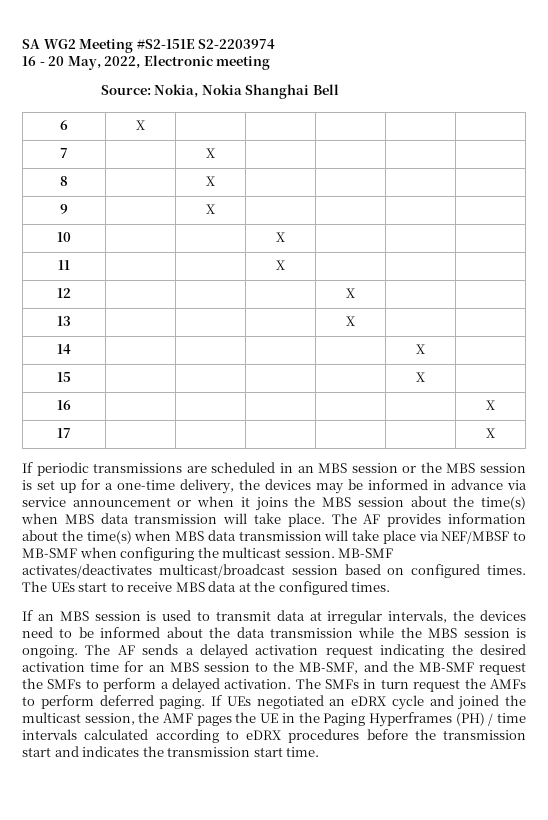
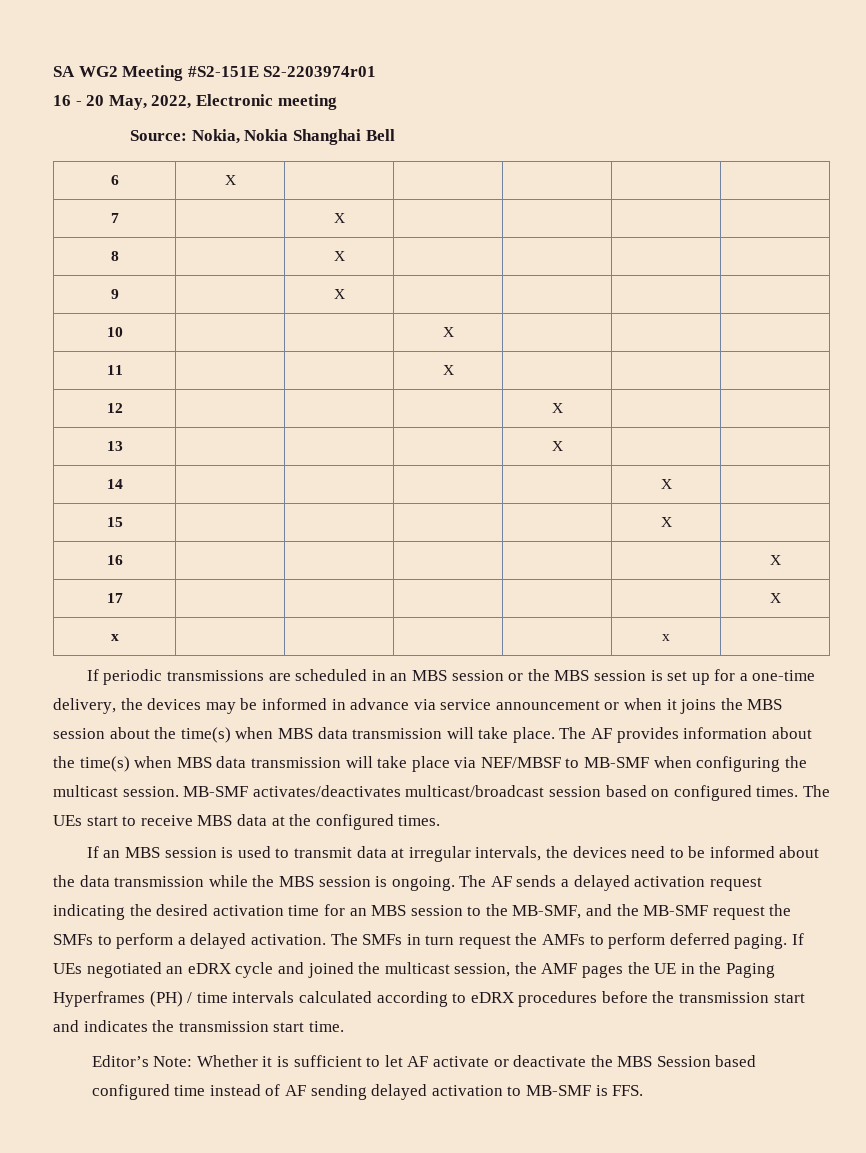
[198,39,276,49] S2-2203974 -> [263,66,377,77] S2-2203974r01
(495, 433) none -> [110,634,119,641] [662,634,670,641] // x | | | | | x |
(320, 752) none -> [91,1055,757,1067] [91,1084,644,1100] // Editor’s Note: Whether it is sufficient to let AF activate or deactivate the MBS Session based configured time instead of AF sending delayed activation to MB-SMF is FFS.

